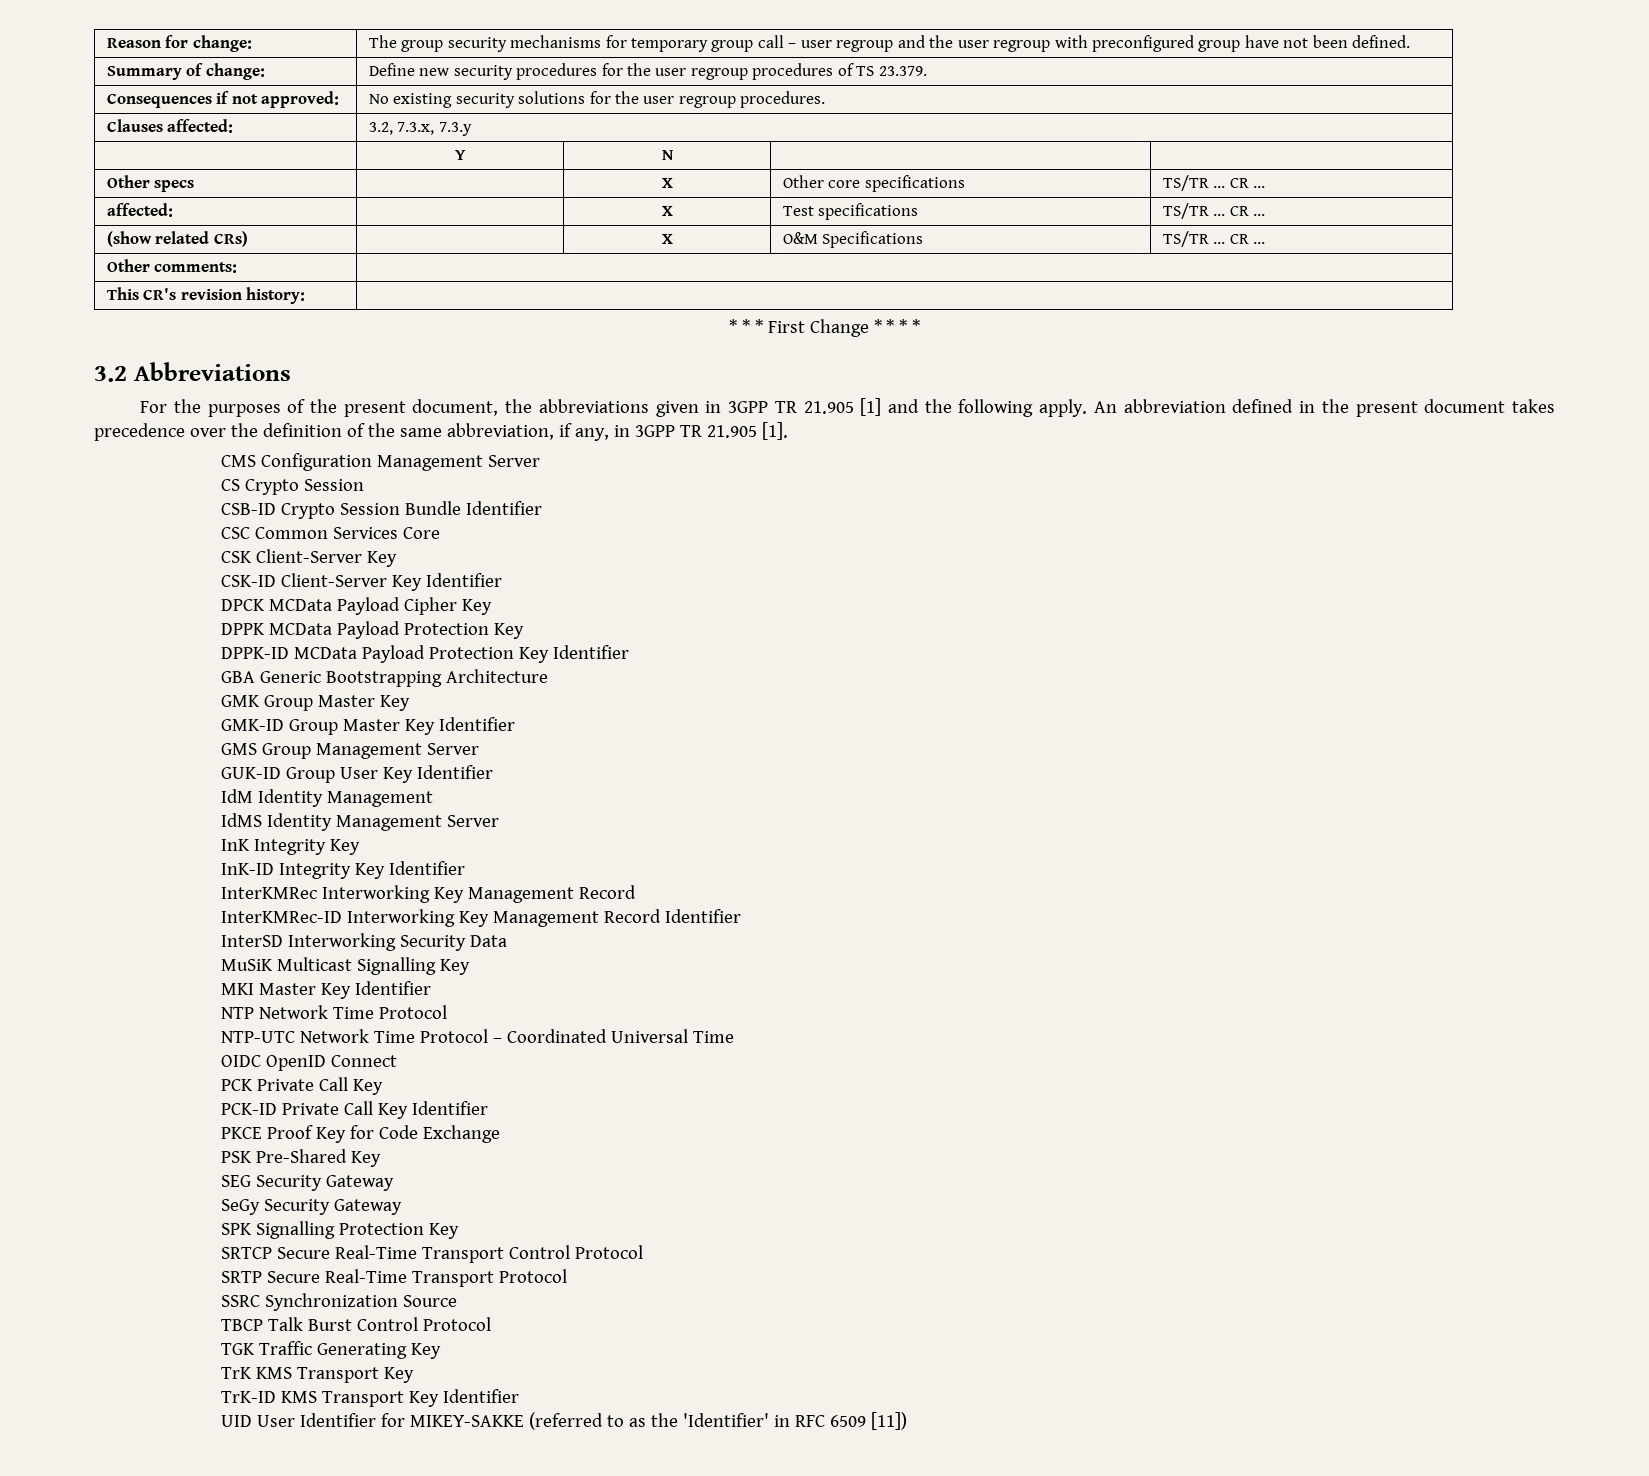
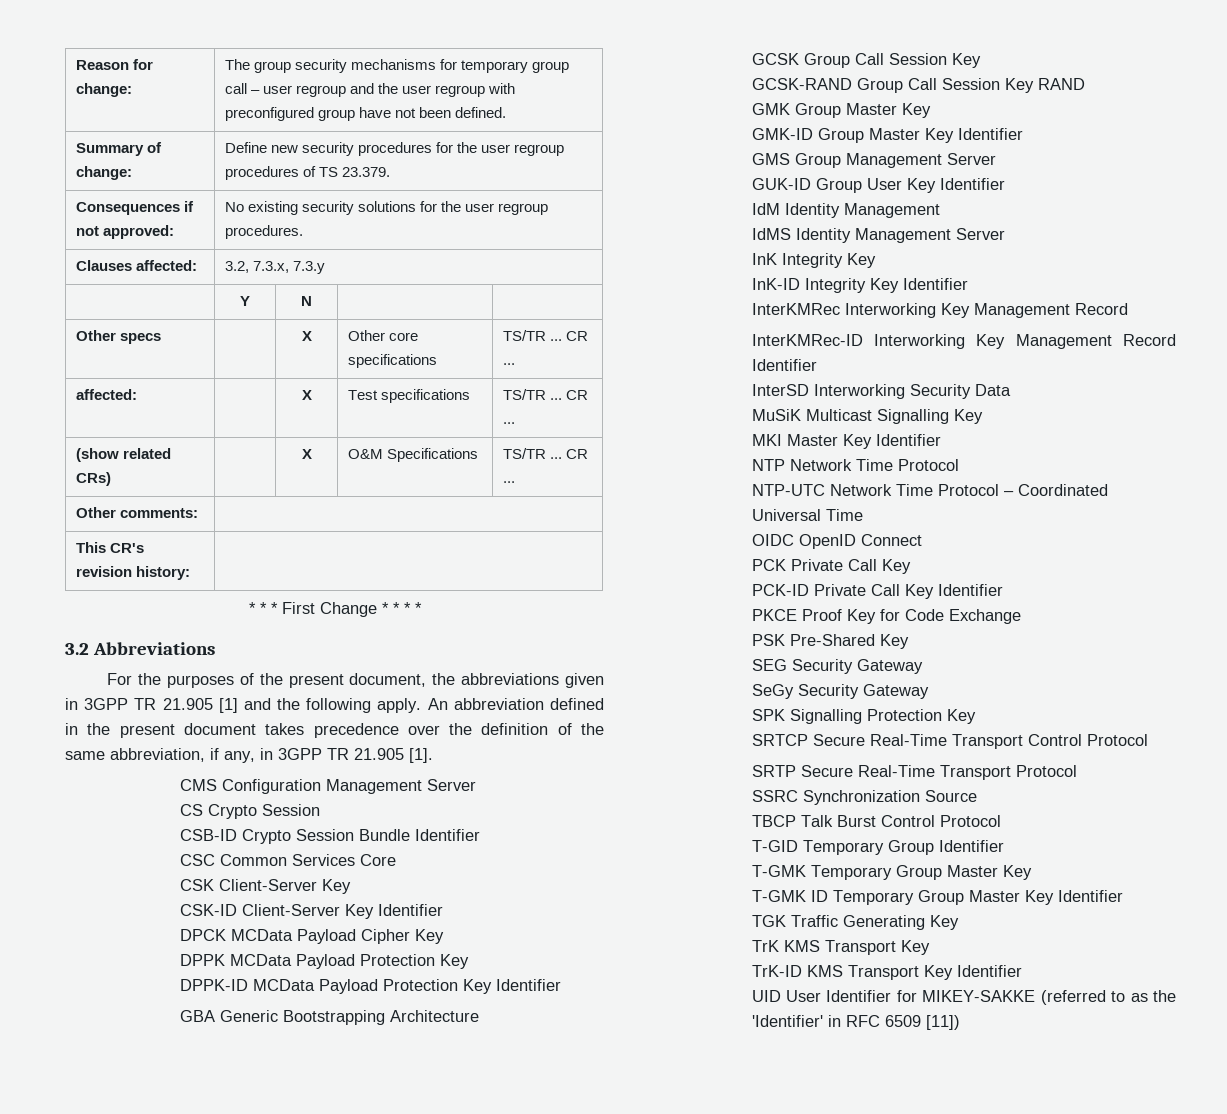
(549, 676) none -> [751,53,981,68] [751,78,1085,93] // GCSK Group Call Session Key // GCSK-RAND Group Call Session Key RAND
(492, 1324) none -> [751,840,1004,855] [751,865,1032,880] [751,890,1123,905] // T-GID Temporary Group Identifier // T-GMK Temporary Group Master Key // T-GMK ID Temporary Group Master Key Identifier

